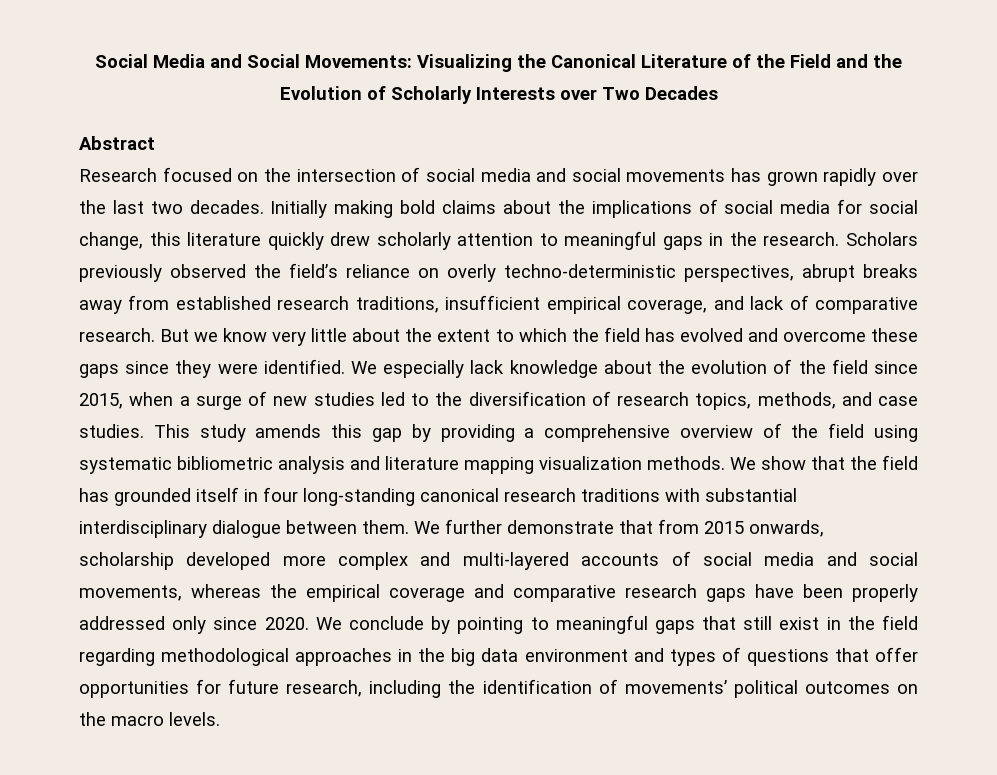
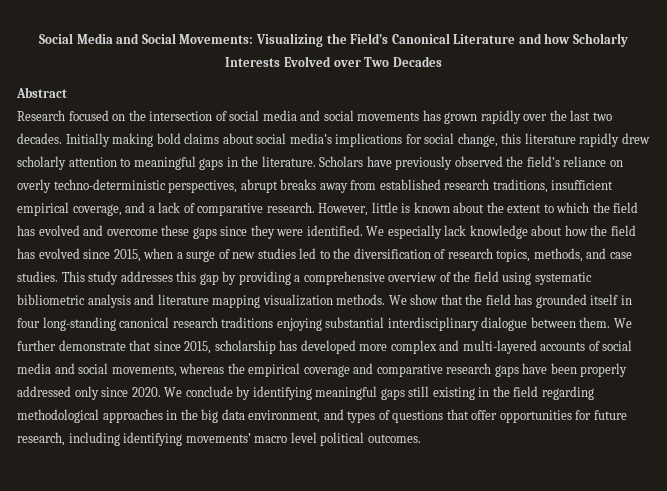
(546, 61) none -> [350,33,389,44] Field’s
[732,54,902,68] [279,86,386,100] of the Field and the Evolution of -> [518,33,571,44] and how
(555, 93) none -> [283,56,331,67] Evolved
[557,199,831,218] the implications of social media -> [256,133,403,147] social media’s implications
[267,232,324,250] quickly -> [579,133,620,147] rapidly
[763,232,919,246] research. Scholars -> [261,156,392,167] literature. Scholars have
(744, 303) none -> [148,206,155,213] a
[160,328,348,346] But we know very little -> [318,202,450,216] However, little is known
[658,359,868,374] the evolution of the field -> [564,225,636,236] [17,248,80,259] how the field has evolved
[255,424,322,438] amends -> [120,271,173,282] addresses
[665,488,700,502] with -> [276,318,322,331] enjoying
[658,519,824,537] [79,552,174,570] from 2015 onwards, scholarship -> [153,340,298,354] since 2015, scholarship has
[457,615,820,634] pointing to meaningful gaps that still exist -> [252,386,475,400] identifying meaningful gaps still existing
[524,649,628,662] environment -> [248,410,321,423] environment,
[448,679,919,698] [79,712,220,726] the identification of movements’ political outcomes on the macro levels. -> [123,432,421,446] identifying movements’ macro level political outcomes.

